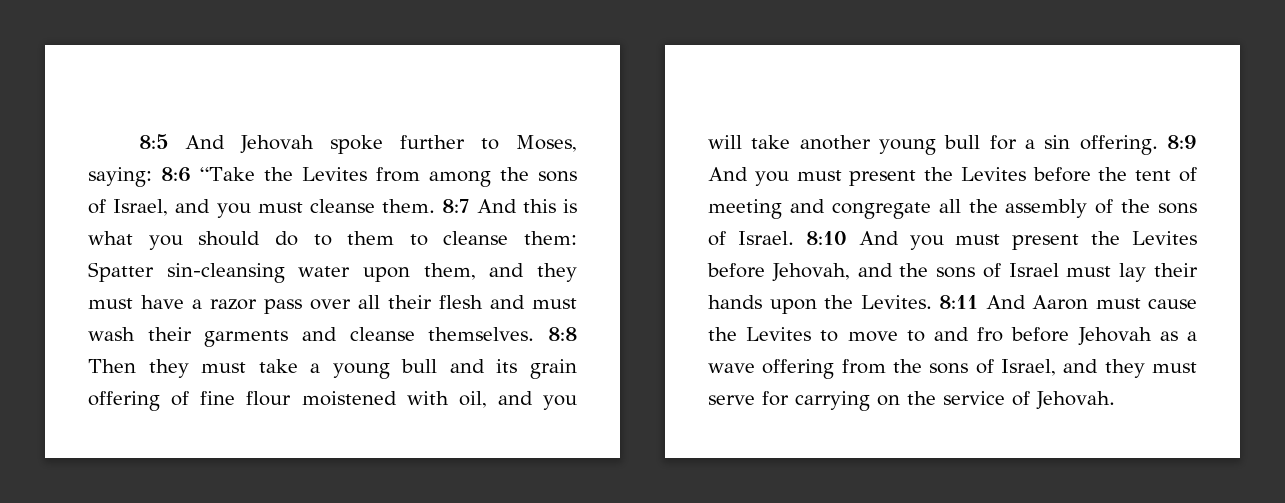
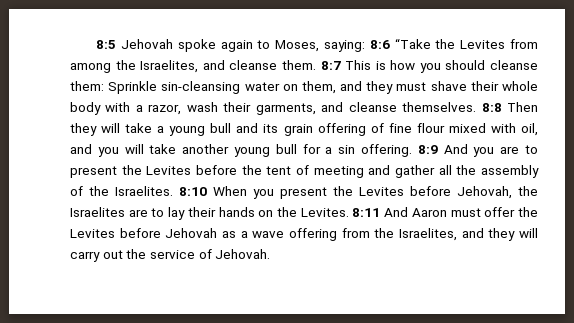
[184,135,225,149] And -> (117, 44) none
[399,135,465,149] further -> [220,40,253,52] again
[538,171,577,182] [88,199,577,218] [88,231,428,250] sons of Israel, and you must cleanse them. 8:7 And this is what you should do to them to -> [140,60,486,73] Israelites, and cleanse them. 8:7 This is how you should
[88,262,154,282] Spatter -> [108,81,158,94] Sprinkle
[363,267,411,282] upon -> [282,84,298,91] on
[141,295,577,314] have a razor pass over all their flesh and must -> [430,81,538,91] [70,102,182,115] shave their whole body with a razor,
[204,330,289,347] garments -> [255,103,316,115] garments,
[201,362,247,373] must -> [101,123,121,133] will
[301,391,397,406] moistened -> [448,123,486,133] mixed
[796,170,842,181] must -> [500,145,539,154] are to
[831,202,931,219] congregate -> [395,165,435,178] gather
[1158,203,1197,214] [708,231,1001,250] sons of Israel. 8:10 And you must -> [115,186,274,199] Israelites. 8:10 When you
[857,263,1112,278] and the sons of Israel must -> [518,186,538,196] [70,207,165,217] the Israelites are to
[769,299,817,314] upon -> [258,210,274,217] on
[1148,299,1197,309] [708,327,1004,342] cause the Levites to move to and fro -> [484,207,538,217] [70,229,115,238] offer the Levites
[929,359,1197,378] [708,391,900,411] sons of Israel, and they must serve for carrying on -> [399,228,538,241] [70,250,123,262] Israelites, and they will carry out

